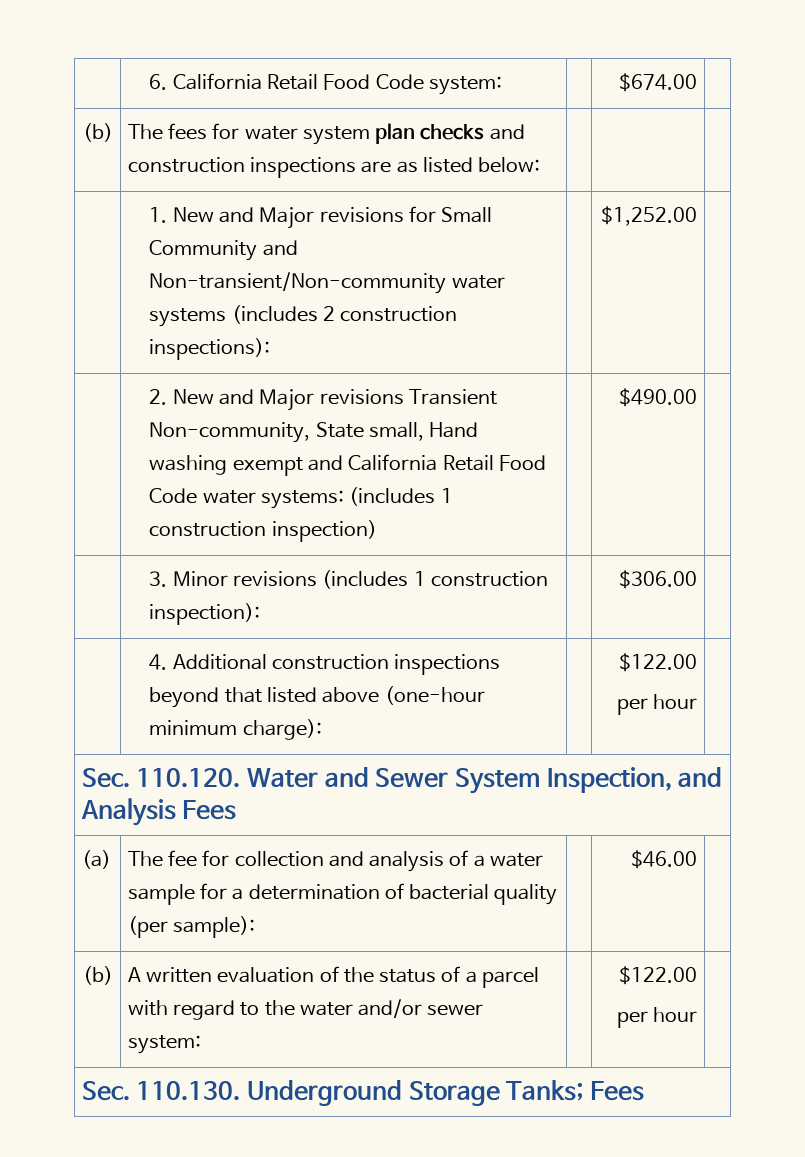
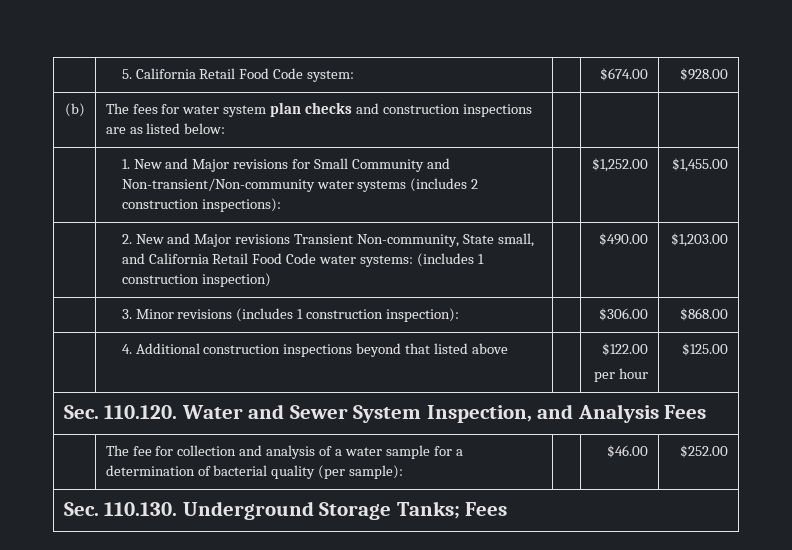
[149,74,168,90] | 6. -> [121,69,132,79] | 5.
(698, 82) none -> [680,68,729,81] $928.00
(698, 216) none -> [672,158,729,172] $1,455.00
[429,422,479,438] [149,455,303,476] Hand washing exempt -> (534, 240) none
(698, 397) none -> [671,233,729,247] $1,203.00
(698, 579) none -> [680,308,729,321] $868.00
[384,686,485,705] [149,719,322,740] [619,653,698,672] [616,694,698,715] (one-hour minimum charge): | | $122.00 // per hour | -> [602,343,649,356] [594,368,649,382] [682,343,729,356] | | $122.00 // per hour | $125.00
[81,850,111,869] (a) -> (707, 412) none
[82,966,113,985] [127,966,539,988] [127,999,484,1020] [127,1035,201,1054] [619,966,698,985] [616,1007,698,1028] // (b) | A written evaluation of the status of a parcel with regard to the water and/or sewer system: | | $122.00 // per hour | -> [680,445,729,458] $252.00

